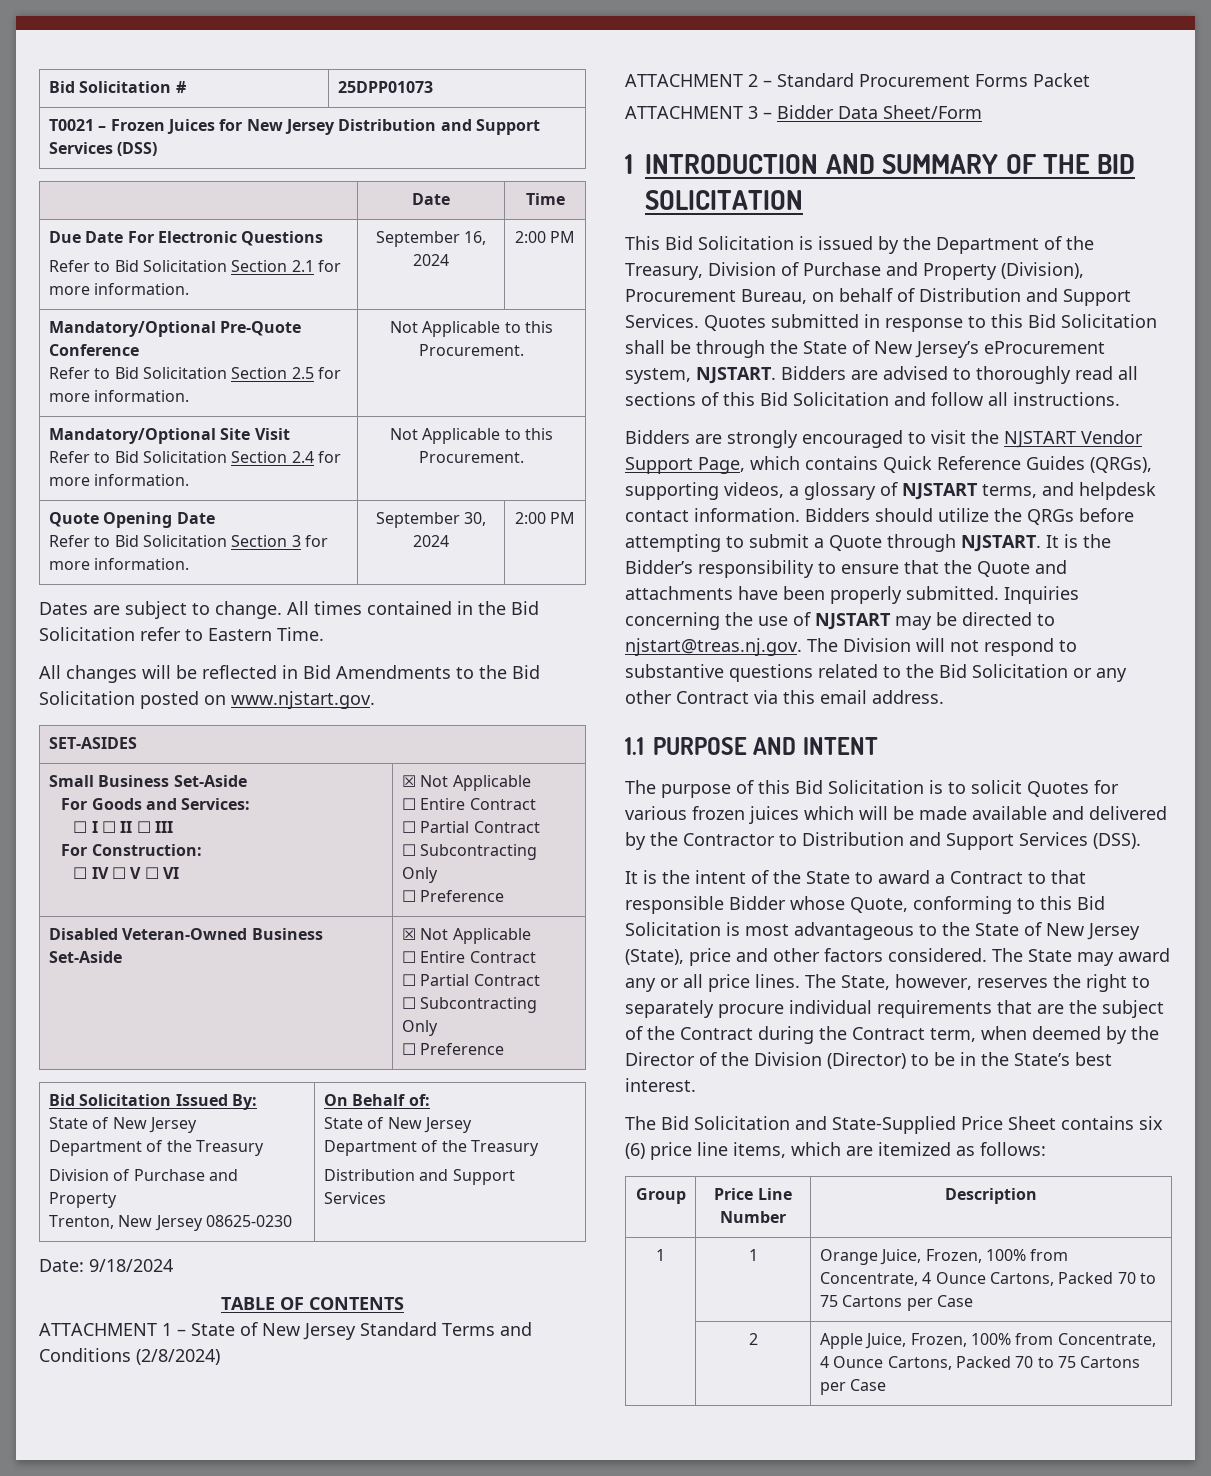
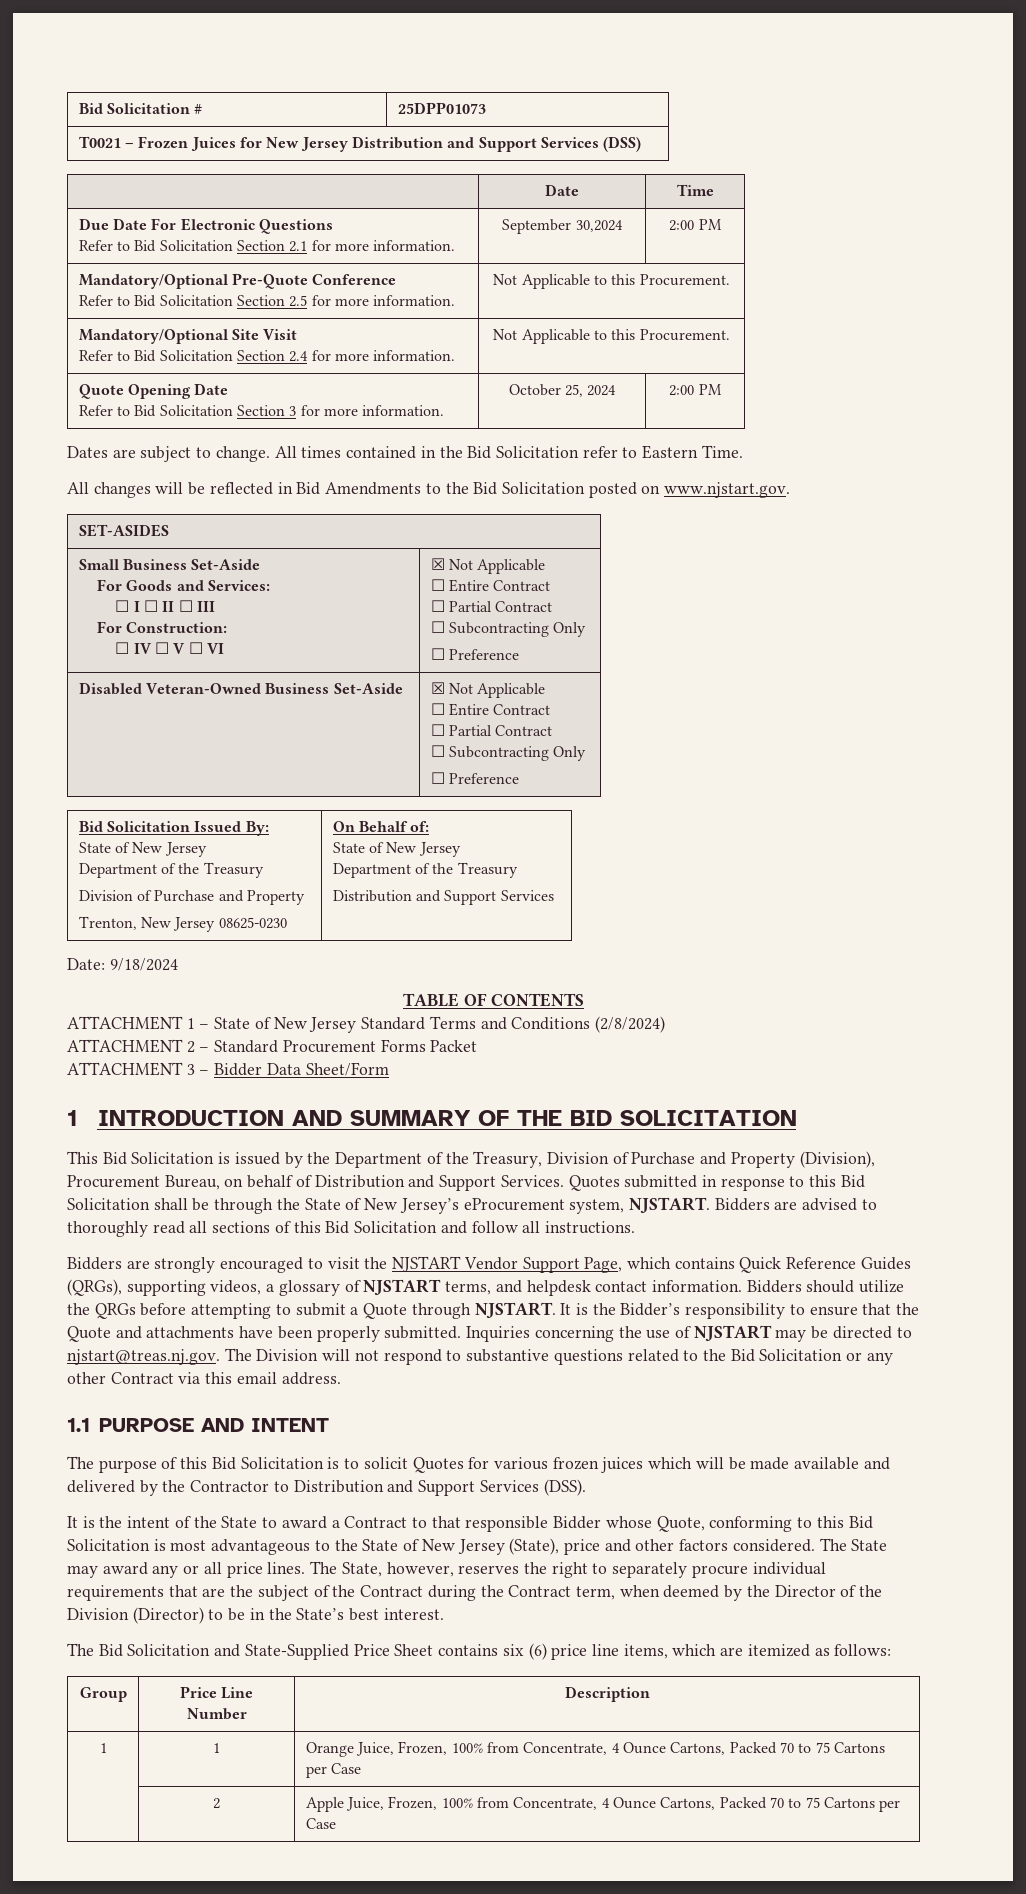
[464,231,487,245] [413,254,449,266] 16, 2024 -> [575,220,623,232] 30,2024
[375,512,487,528] September 30, -> [508,384,583,397] October 25,

